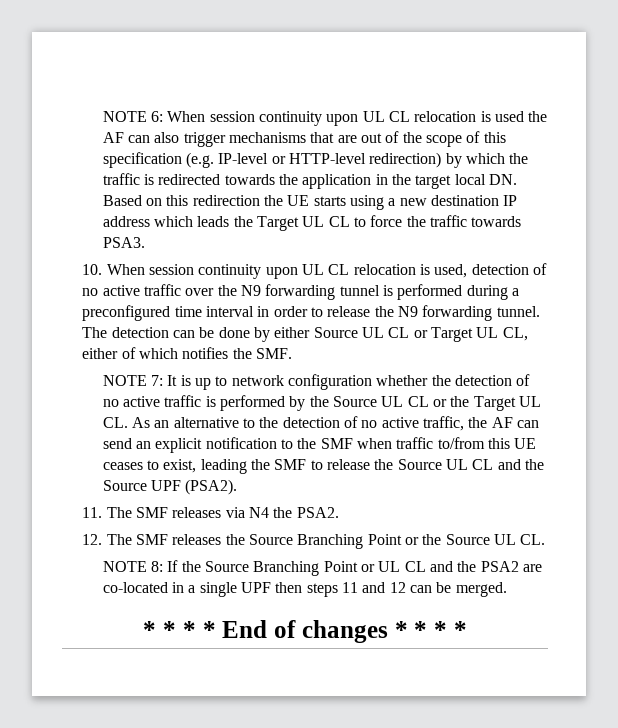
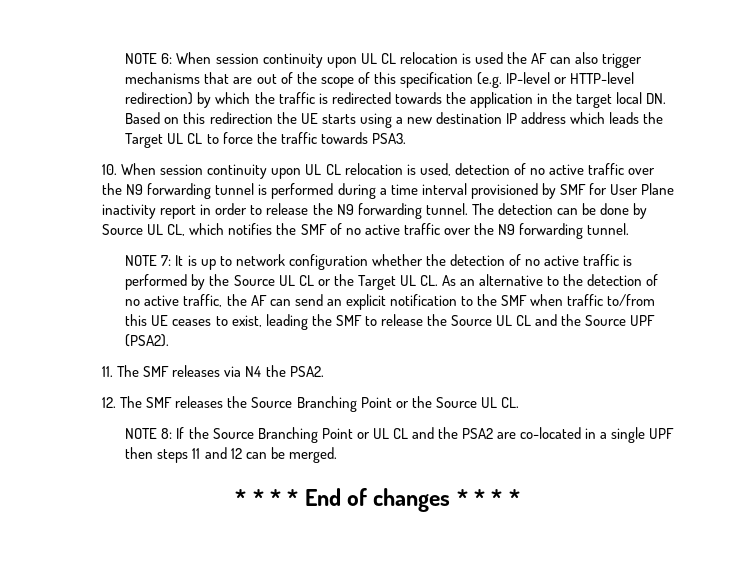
[82,305,171,321] preconfigured -> (387, 191) none
(255, 311) none -> [470,183,674,199] [102,204,197,219] provisioned by SMF for User Plane inactivity report
[274,327,528,342] [82,347,292,359] either Source UL CL or Target UL CL, either of which notifies the SMF. -> [102,223,629,239] Source UL CL, which notifies the SMF of no active traffic over the N9 forwarding tunnel.

